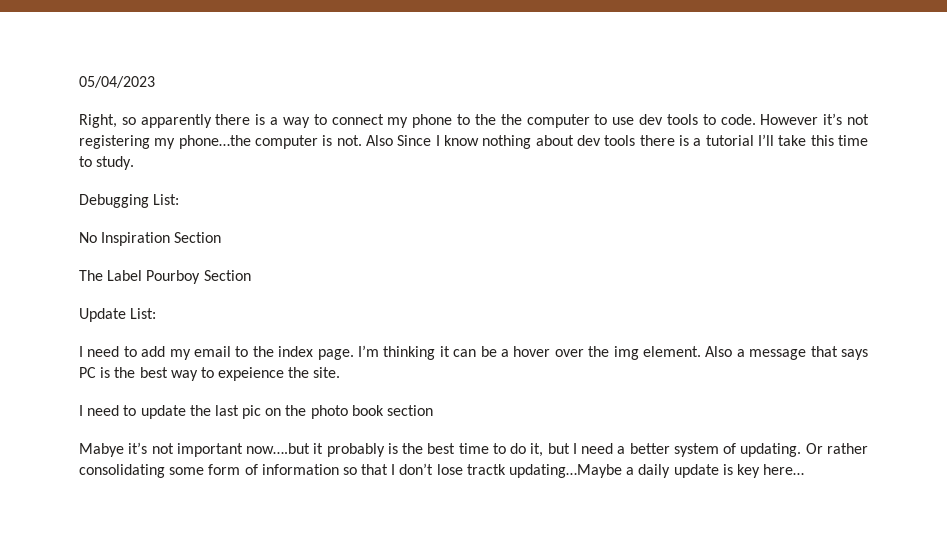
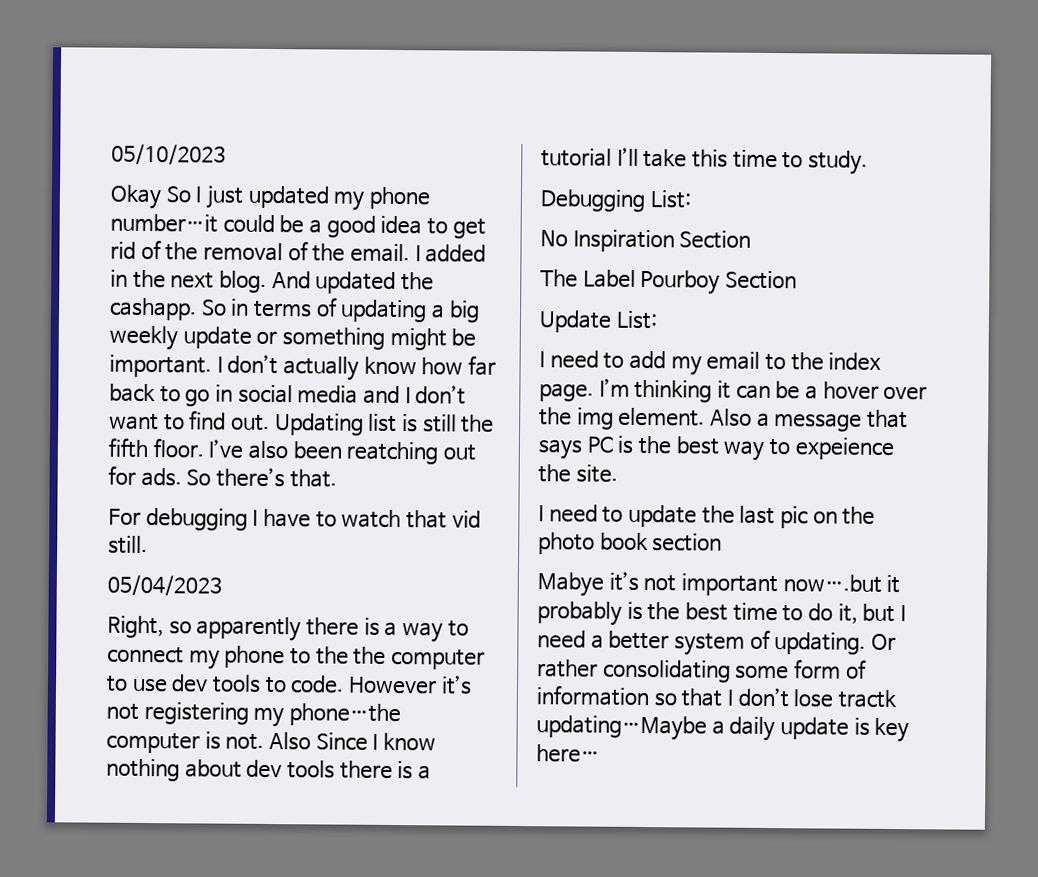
(79, 82) none -> [111,143,226,166] [110,184,432,211] [110,213,486,239] [110,239,487,263] [110,269,435,295] [109,297,480,323] [109,325,477,351] [109,354,496,381] [109,383,467,407] [109,410,495,436] [108,437,476,465] [108,465,337,488] [108,508,481,531] [108,535,148,555] 05/10/2023 // Okay So I just updated my phone number…it could be a good idea to get rid of the removal of the email. I added in the next blog. And updated the cashapp. So in terms of updating a big weekly update or something might be important. I don’t actually know how far back to go in social media and I don’t want to find out. Updating list is still the fifth floor. I’ve also been reatching out for ads. So there’s that. // For debugging I have to watch that vid still. //

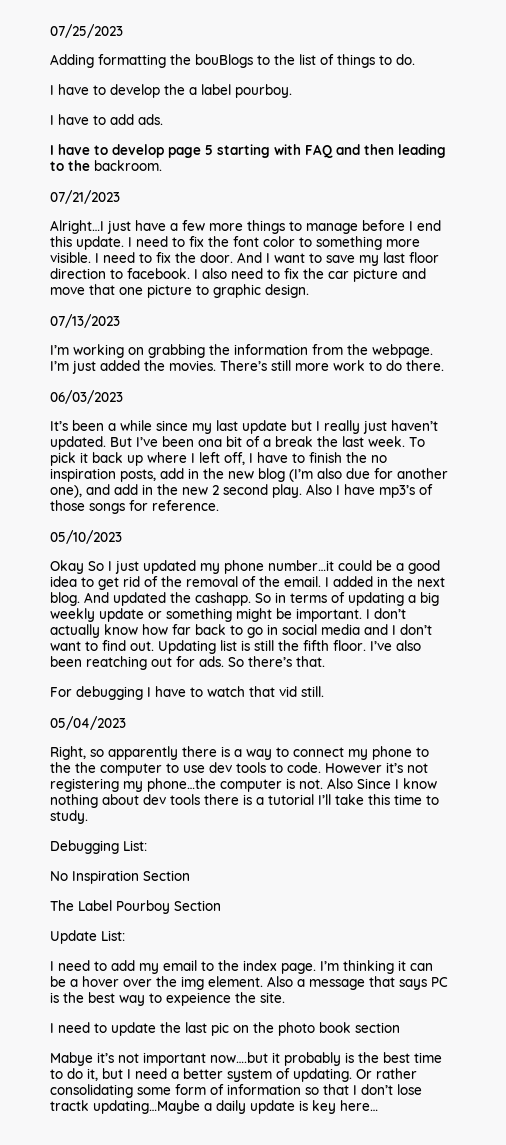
(111, 154) none -> [50,24,123,38] [50,54,415,68] [50,84,292,98] [50,114,163,125] [50,144,446,158] [50,160,162,171] [50,190,120,204] [50,220,441,234] [50,236,420,250] [50,252,439,266] [50,268,426,282] [50,284,309,298] [50,314,120,328] [50,344,433,358] [50,360,444,374] [50,390,123,404] [50,420,438,434] [50,436,425,450] [50,452,387,466] [50,468,448,482] [50,484,433,498] [50,500,219,514] 07/25/2023 // Adding formatting the bouBlogs to the list of things to do. // I have to develop the a label pourboy. // I have to add ads. // I have to develop page 5 starting with FAQ and then leading to the backroom. // 07/21/2023 // Alright…I just have a few more things to manage before I end this update. I need to fix the font color to something more visible. I need to fix the door. And I want to save my last floor direction to facebook. I also need to fix the car picture and move that one picture to graphic design. // 07/13/2023 // I’m working on grabbing the information from the webpage. I’m just added the movies. There’s still more work to do there. // 06/03/2023 // It’s been a while since my last update but I really just haven’t updated. But I’ve been ona bit of a break the last week. To pick it back up where I left off, I have to finish the no inspiration posts, add in the new blog (I’m also due for another one), and add in the new 2 second play. Also I have mp3’s of those songs for reference. //

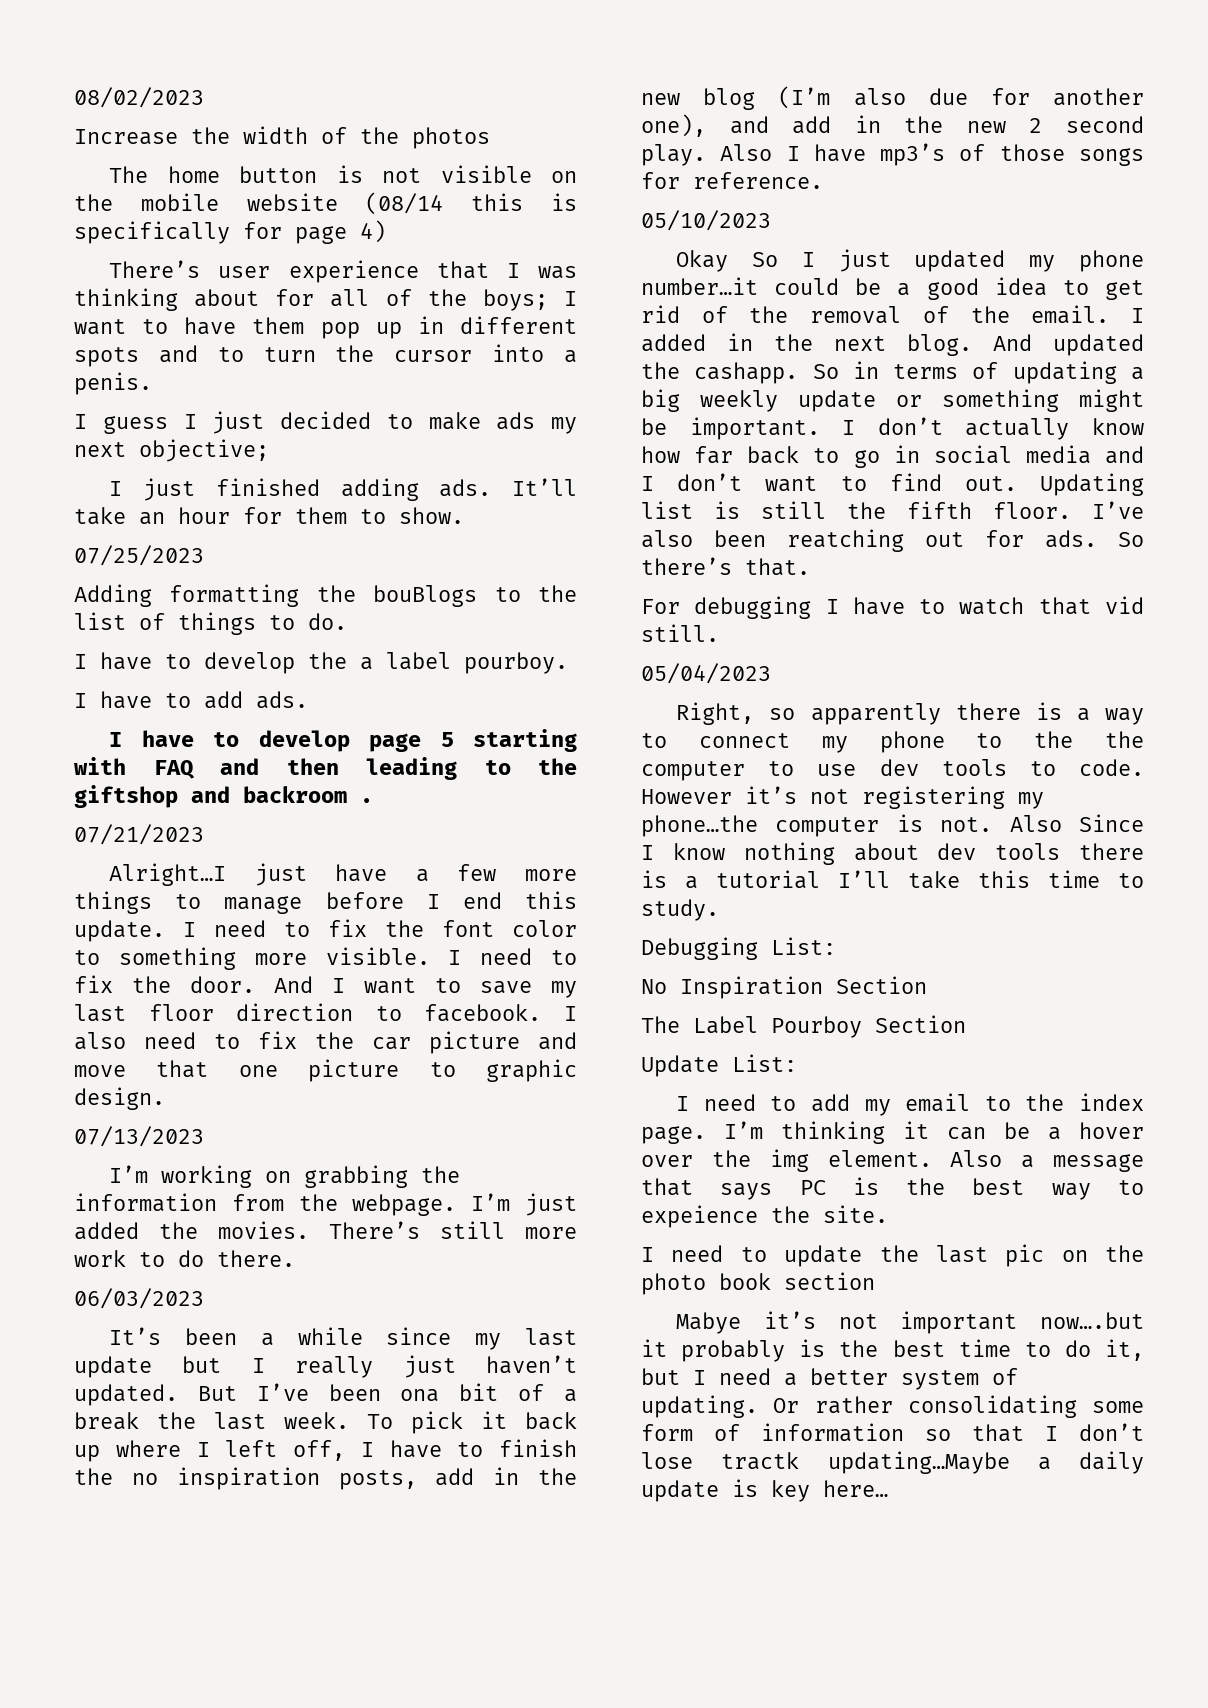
(50, 31) none -> [74,87,204,108] [74,126,490,149] [109,165,577,183] [74,192,577,215] [74,220,386,244] [109,260,578,283] [74,288,578,311] [74,316,577,339] [74,344,577,367] [74,372,152,395] [74,411,577,434] [74,439,269,462] [109,478,577,501] [74,507,464,525] 08/02/2023 // Increase the width of the photos // The home button is not visible on the mobile website (08/14 this is specifically for page 4) // There’s user experience that I was thinking about for all of the boys; I want to have them pop up in different spots and to turn the cursor into a penis. // I guess I just decided to make ads my next objective; // I just finished adding ads. It’ll take an hour for them to show. //
[94,160,162,171] backroom. -> [74,785,373,808] giftshop and backroom .

